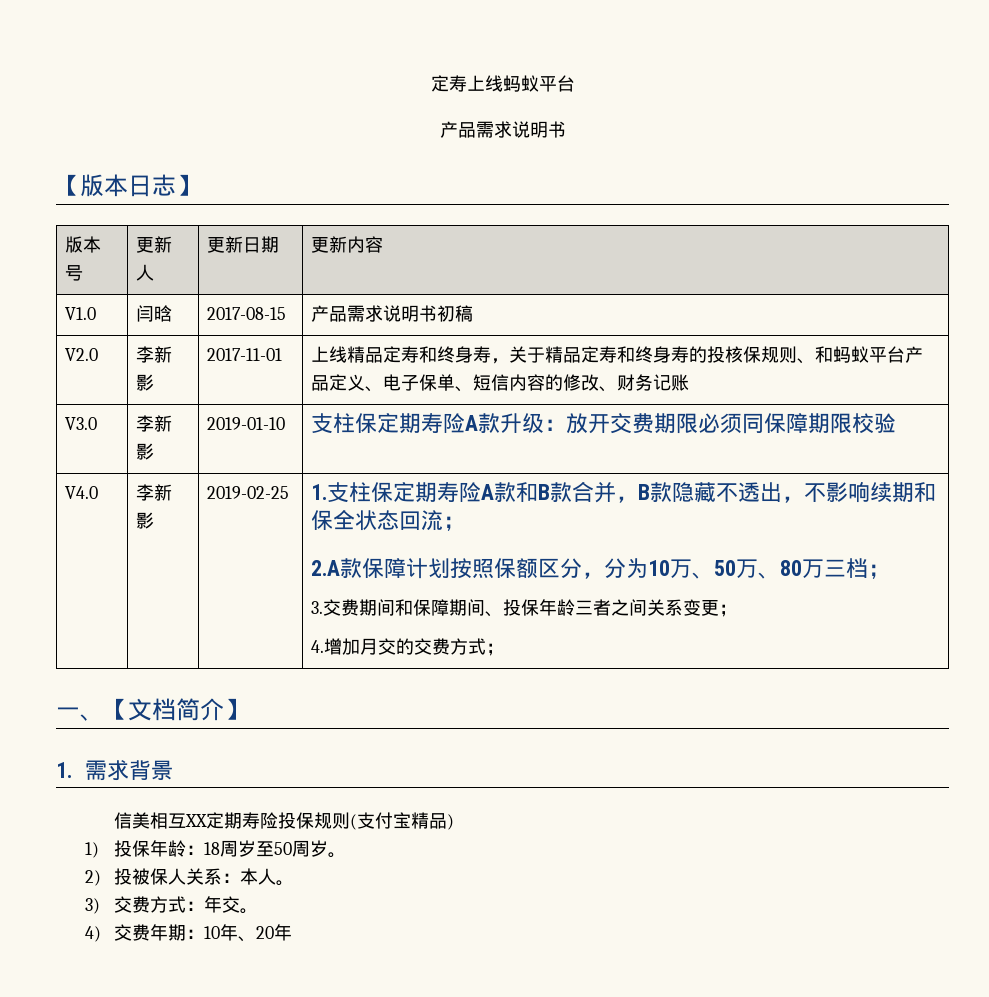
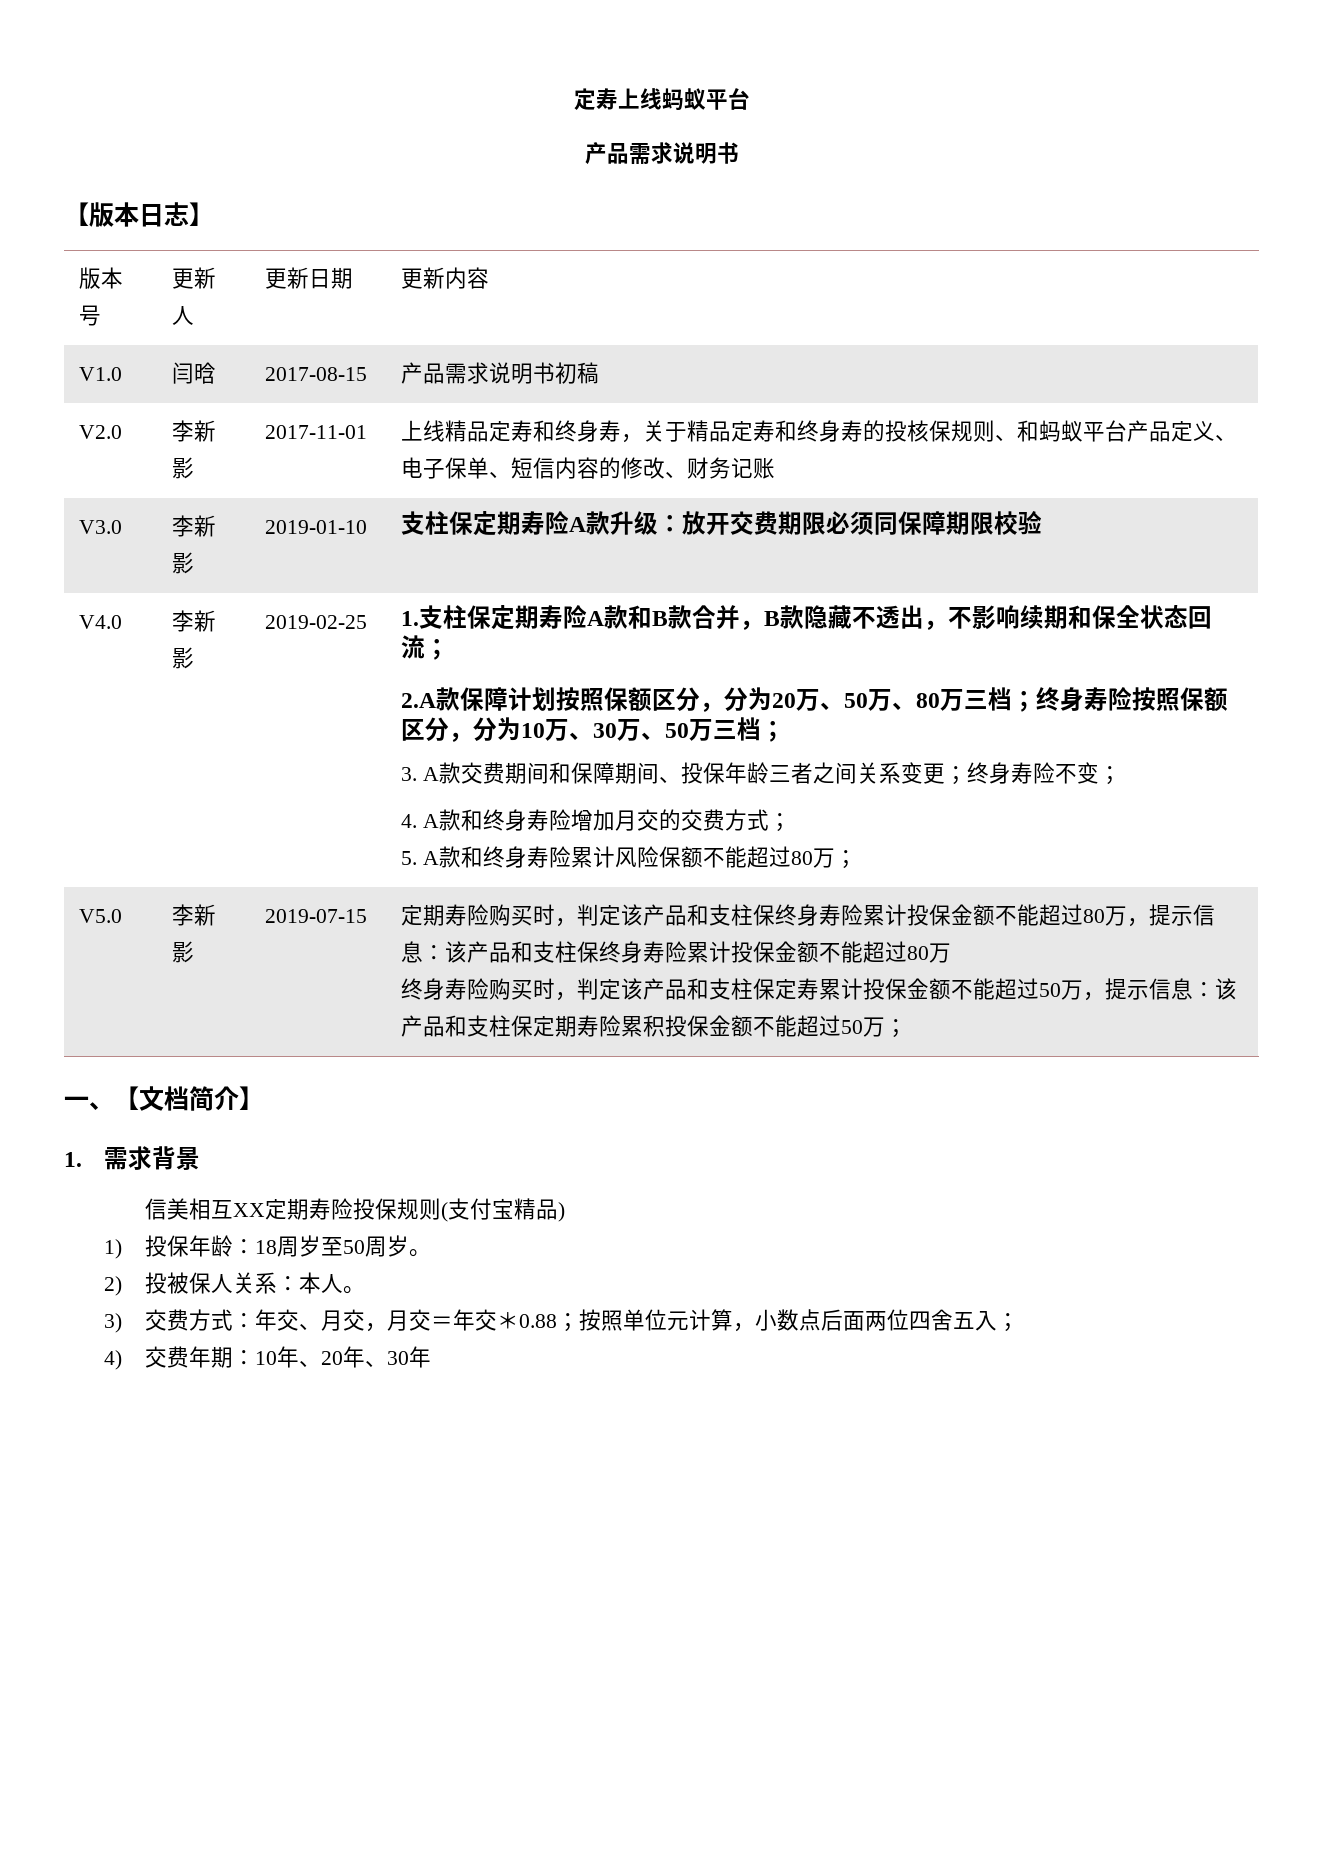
[648,560,671,576] 10 -> [771,693,796,708] 20
(891, 571) none -> [1035,687,1228,712] [400,717,785,742] 终身寿险按照保额区分，分为10万、30万、50万三档；
(324, 607) none -> [422,762,461,784] A款
[311,640,325,653] // 4. -> [966,762,1121,785] [400,809,571,831] 终身寿险不变； // 4. A款和终身寿险
(505, 649) none -> [400,846,857,869] [78,909,122,923] [171,904,216,926] [171,941,194,963] [264,909,367,923] [400,904,1215,927] [400,941,951,963] [400,978,1237,1001] [400,1015,907,1038] // 5. A款和终身寿险累计风险保额不能超过80万； // V5.0 | 李新影 | 2019-07-15 | 定期寿险购买时，判定该产品和支柱保终身寿险累计投保金额不能超过80万，提示信息：该产品和支柱保终身寿险累计投保金额不能超过80万 // 终身寿险购买时，判定该产品和支柱保定寿累计投保金额不能超过50万，提示信息：该产品和支柱保定期寿险累积投保金额不能超过50万；
[239,908,258,914] 。 -> [298,1309,1019,1332] 、月交，月交＝年交＊0.88；按照单位元计算，小数点后面两位四舍五入；
(292, 932) none -> [364,1346,431,1368] 、30年

